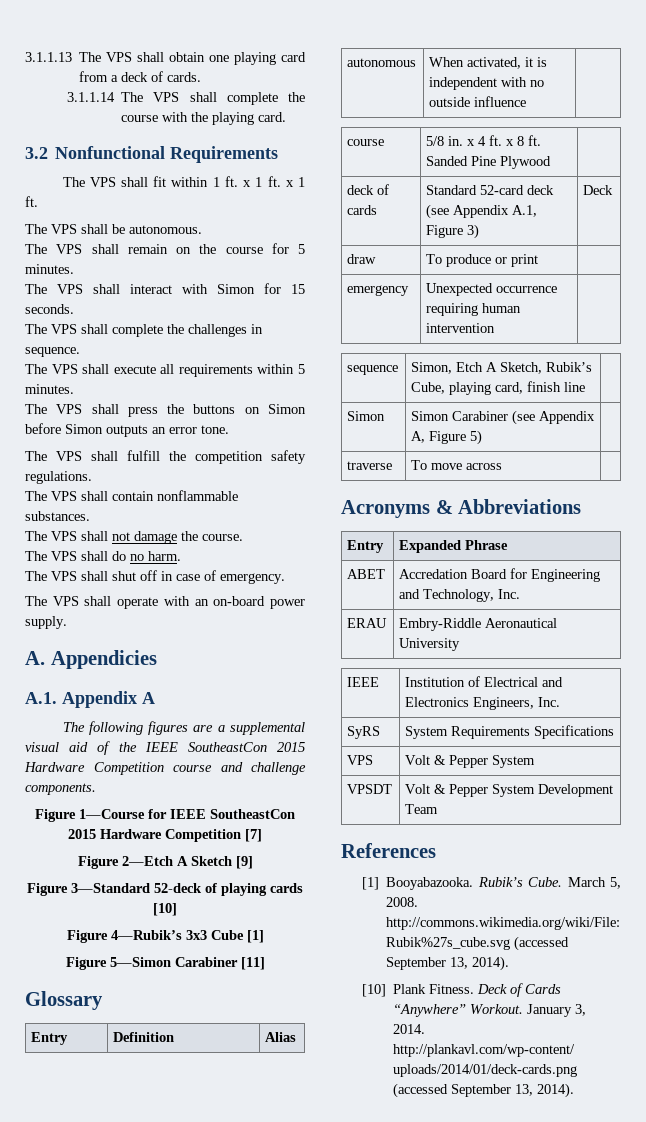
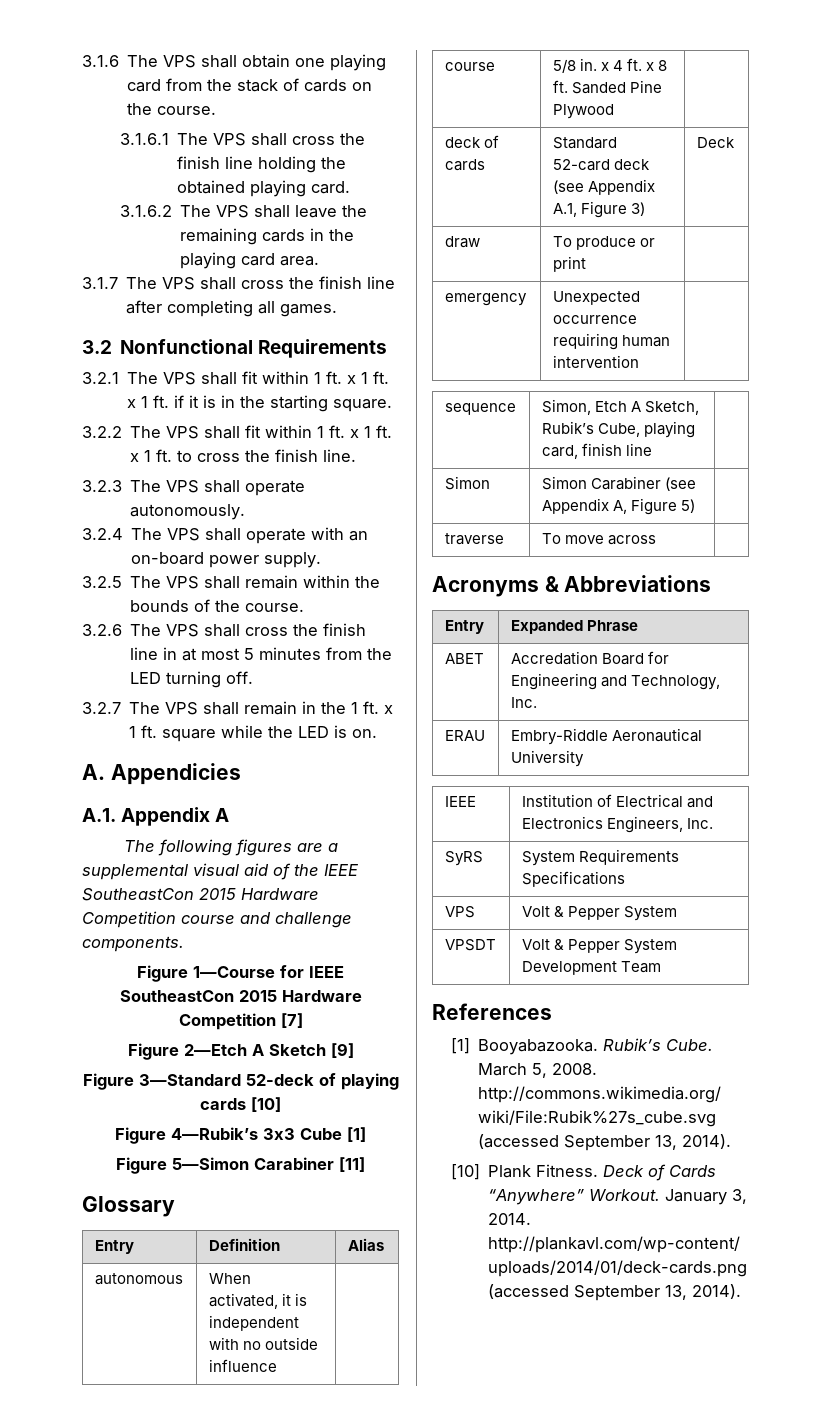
[25,52,72,62] 3.1.1.13 -> [82,55,119,67] 3.1.6
[111,71,202,82] [66,92,305,105] [121,112,287,125] a deck of cards. // 3.1.1.14 The VPS shall complete the course with the playing card. -> [207,78,373,92] [127,103,217,115] [120,133,366,146] [177,156,347,173] [177,180,351,197] [120,205,368,218] [180,228,355,245] [180,252,320,269] [82,276,396,290] [126,300,338,317] the stack of cards on the course. // 3.1.6.1 The VPS shall cross the finish line holding the obtained playing card. // 3.1.6.2 The VPS shall leave the remaining cards in the playing card area. // 3.1.7 The VPS shall cross the finish line after completing all games.
(279, 154) none -> [82,372,119,384] 3.2.1
[25,224,202,234] [25,243,305,254] [25,264,74,274] [25,283,305,294] [25,304,74,314] [25,324,263,337] [25,347,80,357] [25,364,305,377] [25,384,74,394] [25,404,306,417] [25,423,229,437] [25,450,306,464] [25,471,92,484] [25,490,238,501] [25,511,90,521] [25,531,243,544] [25,551,181,561] [25,570,285,584] // The VPS shall be autonomous. // The VPS shall remain on the course for 5 minutes. // The VPS shall interact with Simon for 15 seconds. // The VPS shall complete the challenges in sequence. // The VPS shall execute all requirements within 5 minutes. // The VPS shall press the buttons on Simon before Simon outputs an error tone. // The VPS shall fulfill the competition safety regulations. // The VPS shall contain nonflammable substances. // The VPS shall not damage the course. // The VPS shall do no harm. // The VPS shall shut off in case of emergency. // -> [174,395,393,412] [82,425,393,439] [130,449,357,462] [82,480,306,496] [130,504,246,520] [82,528,123,540] if it is in the starting square. // 3.2.2 The VPS shall fit within 1 ft. x 1 ft. x 1 ft. to cross the finish line. // 3.2.3 The VPS shall operate autonomously. // 3.2.4
(67, 622) none -> [82,575,381,589] [130,599,305,612] [82,623,367,637] [130,647,393,661] [130,671,254,688] [82,701,394,715] [129,725,378,742] // 3.2.5 The VPS shall remain within the bounds of the course. // 3.2.6 The VPS shall cross the finish line in at most 5 minutes from the LED turning off. // 3.2.7 The VPS shall remain in the 1 ft. x 1 ft. square while the LED is on.

